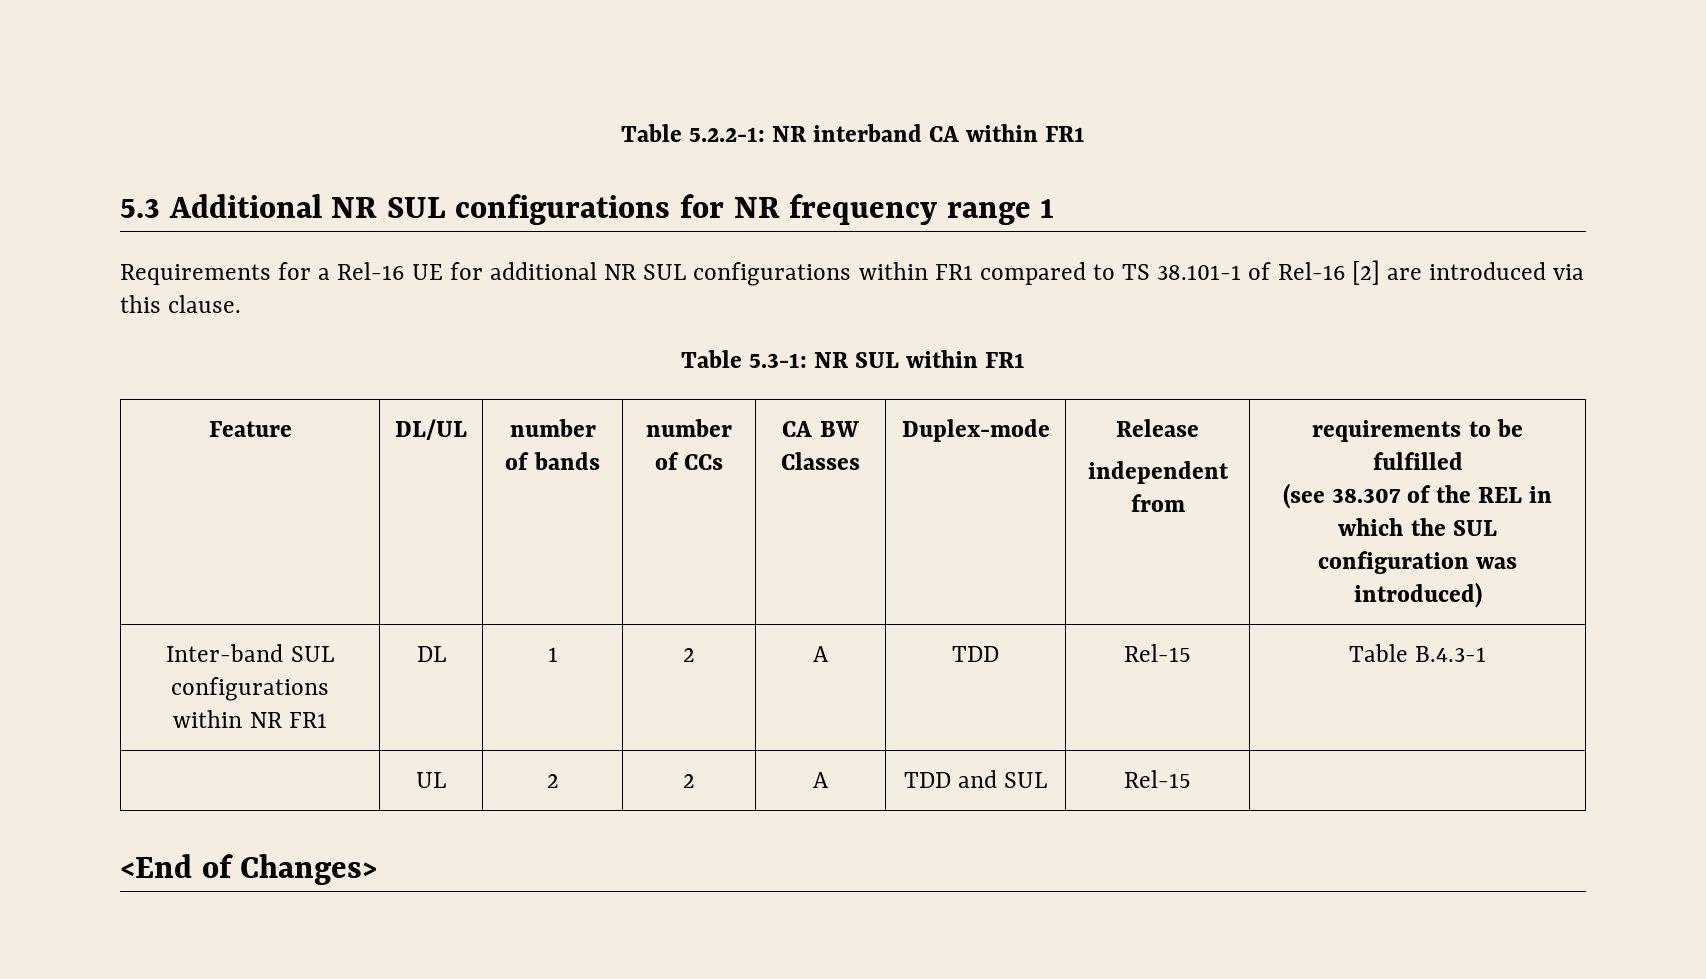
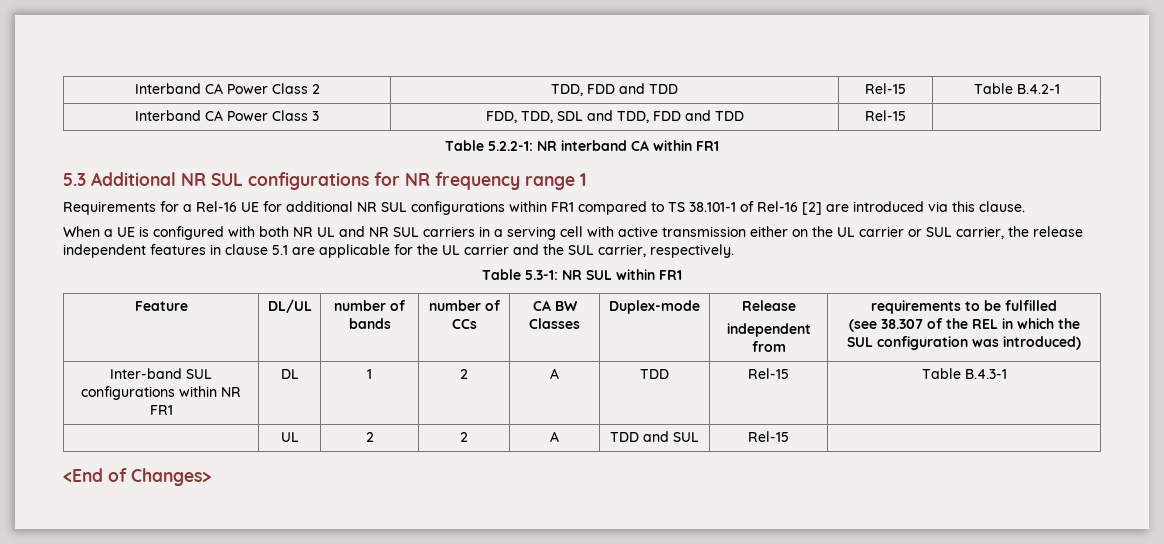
(620, 133) none -> [134,83,320,94] [551,83,678,96] [865,83,906,94] [973,83,1060,94] [135,110,319,121] [485,110,744,123] [865,110,906,121] Interband CA Power Class 2 | TDD, FDD and TDD | Rel-15 | Table B.4.2-1 // Interband CA Power Class 3 | FDD, TDD, SDL and TDD, FDD and TDD | Rel-15 | //
(242, 304) none -> [63,226,1083,240] [63,244,734,258] // When a UE is configured with both NR UL and NR SUL carriers in a serving cell with active transmission either on the UL carrier or SUL carrier, the release independent features in clause 5.1 are applicable for the UL carrier and the SUL carrier, respectively.

